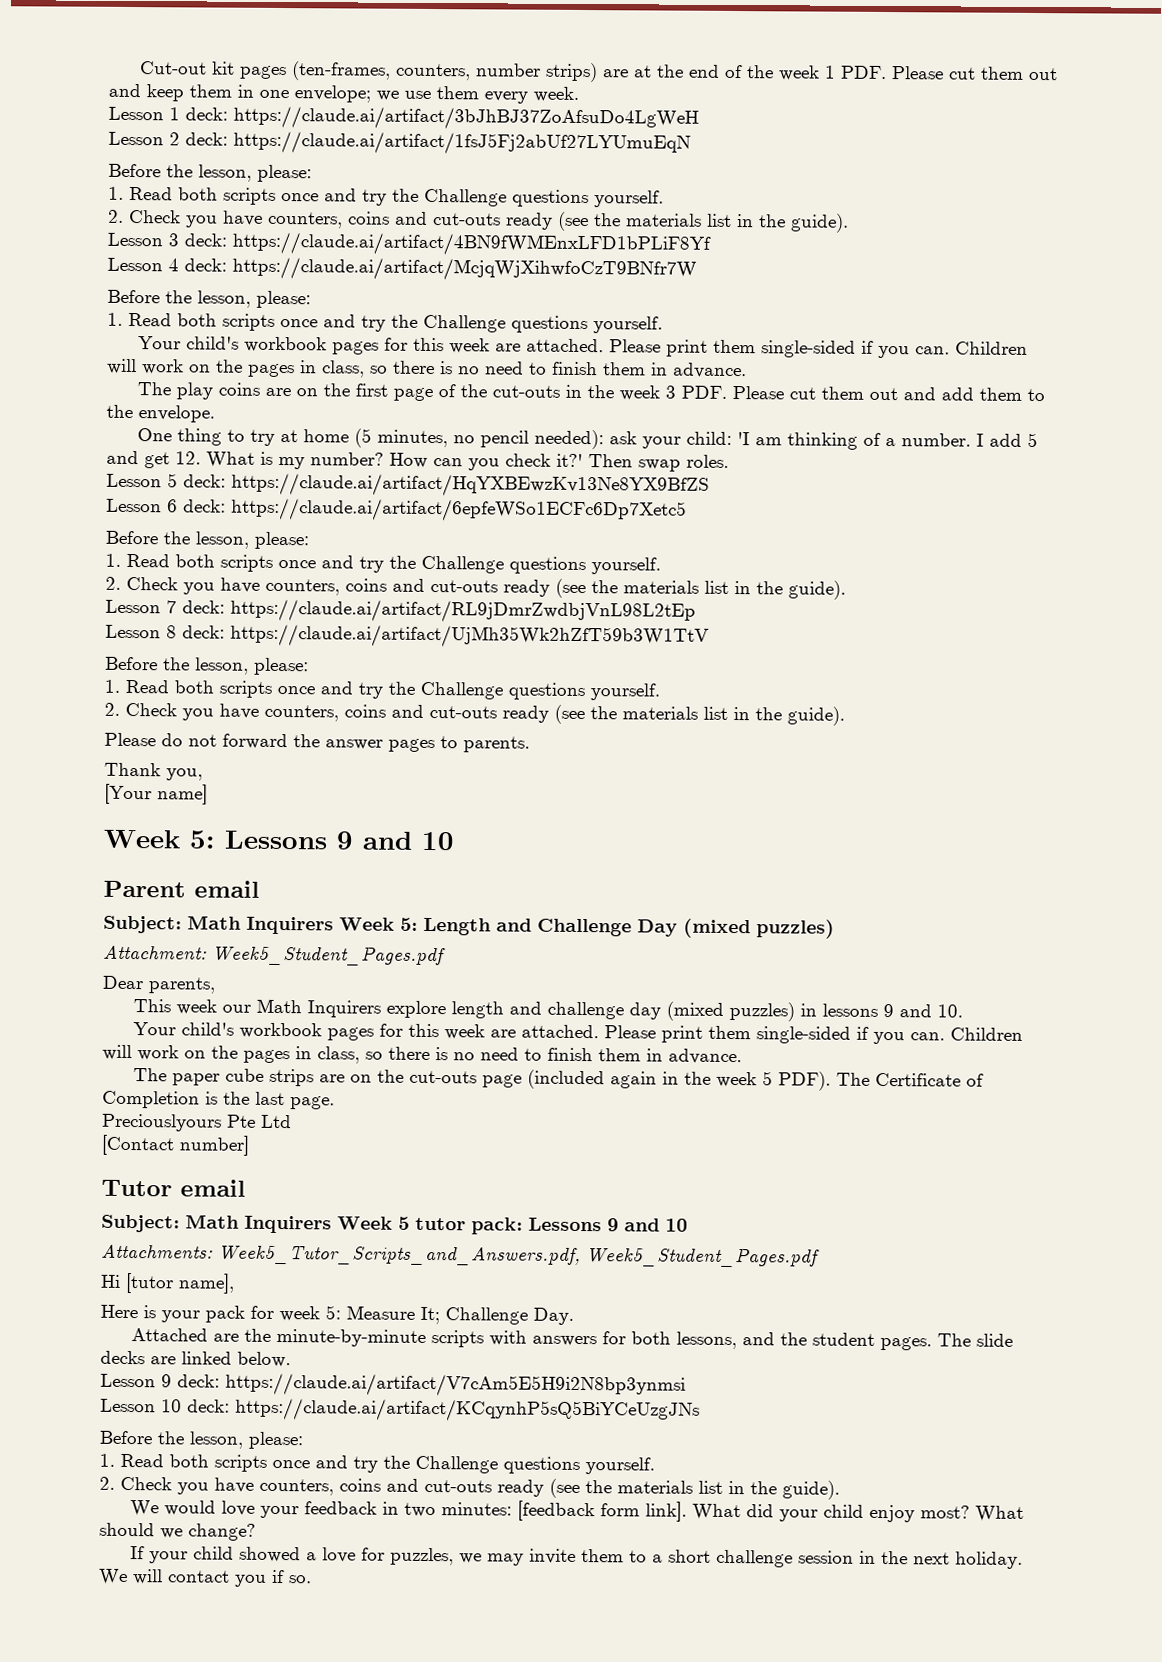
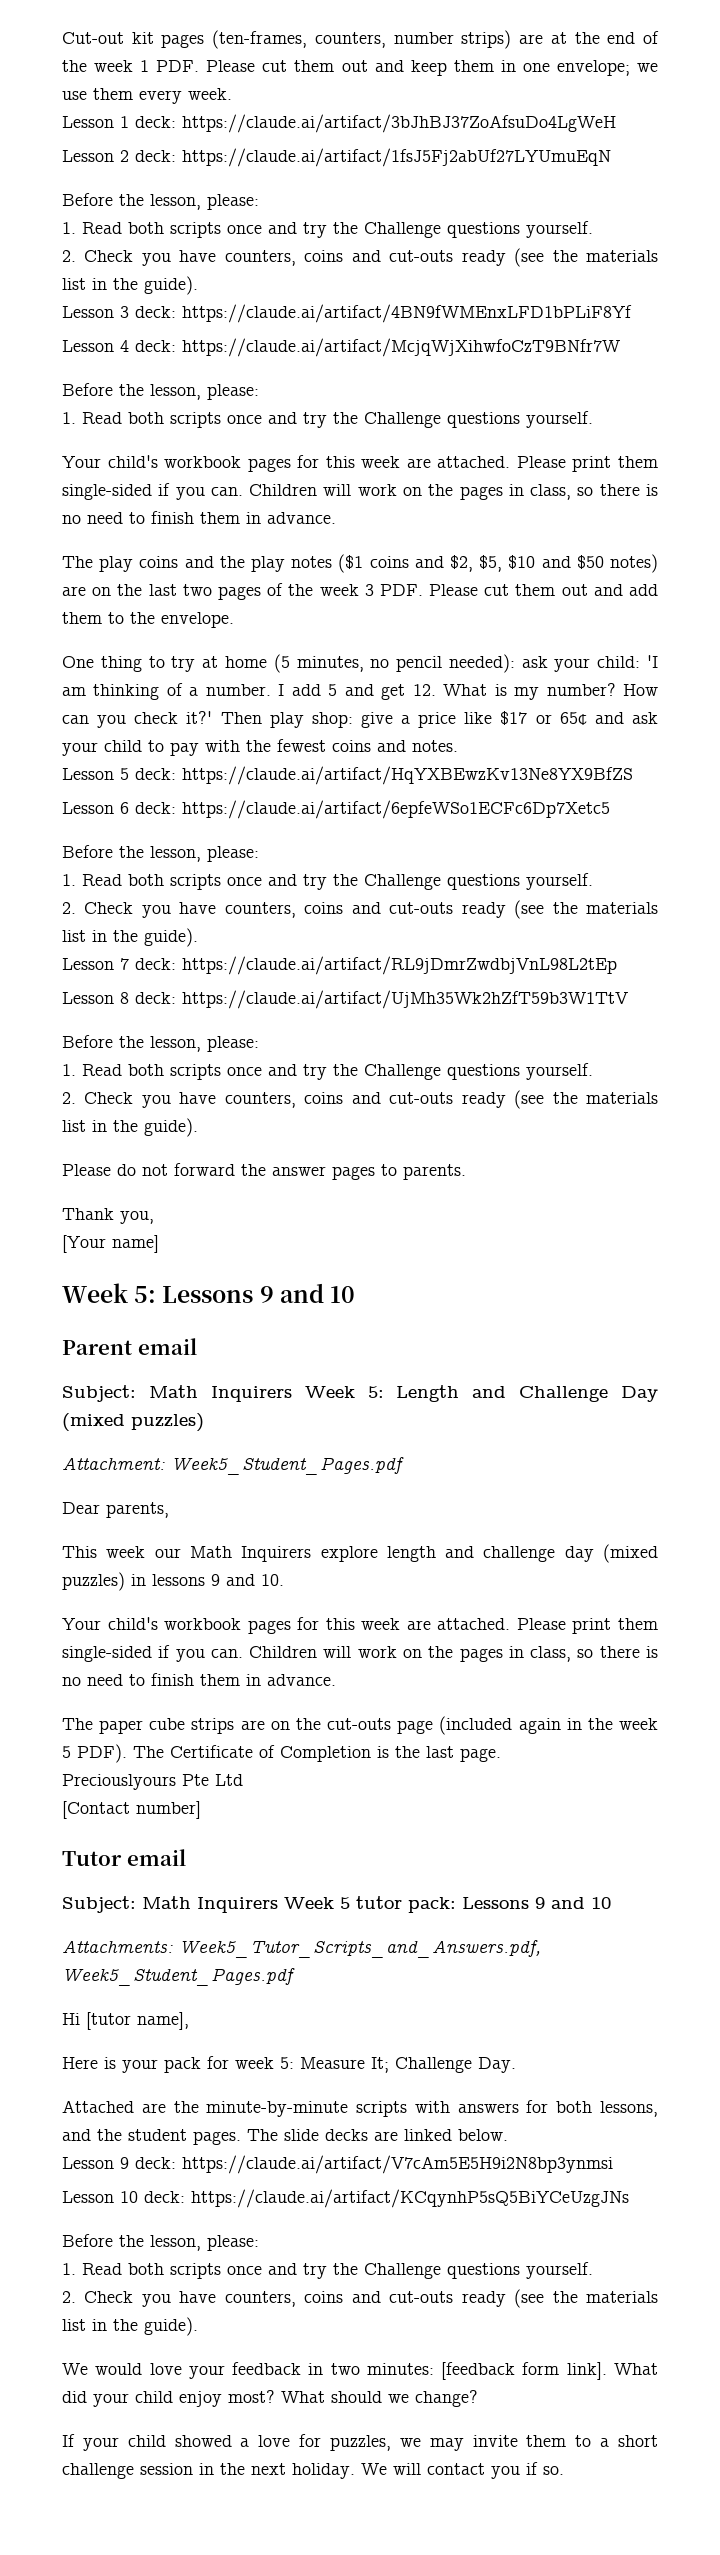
[264,383,582,402] are on the first page of the cut-outs in -> [184,554,658,573] [62,583,284,600] and the play notes ($1 coins and $2, $5, $10 and $50 notes) are on the last two pages of
[638,454,729,472] swap roles. -> [269,711,658,728] [62,739,458,756] play shop: give a price like $17 or 65¢ and ask your child to pay with the fewest coins and notes.

